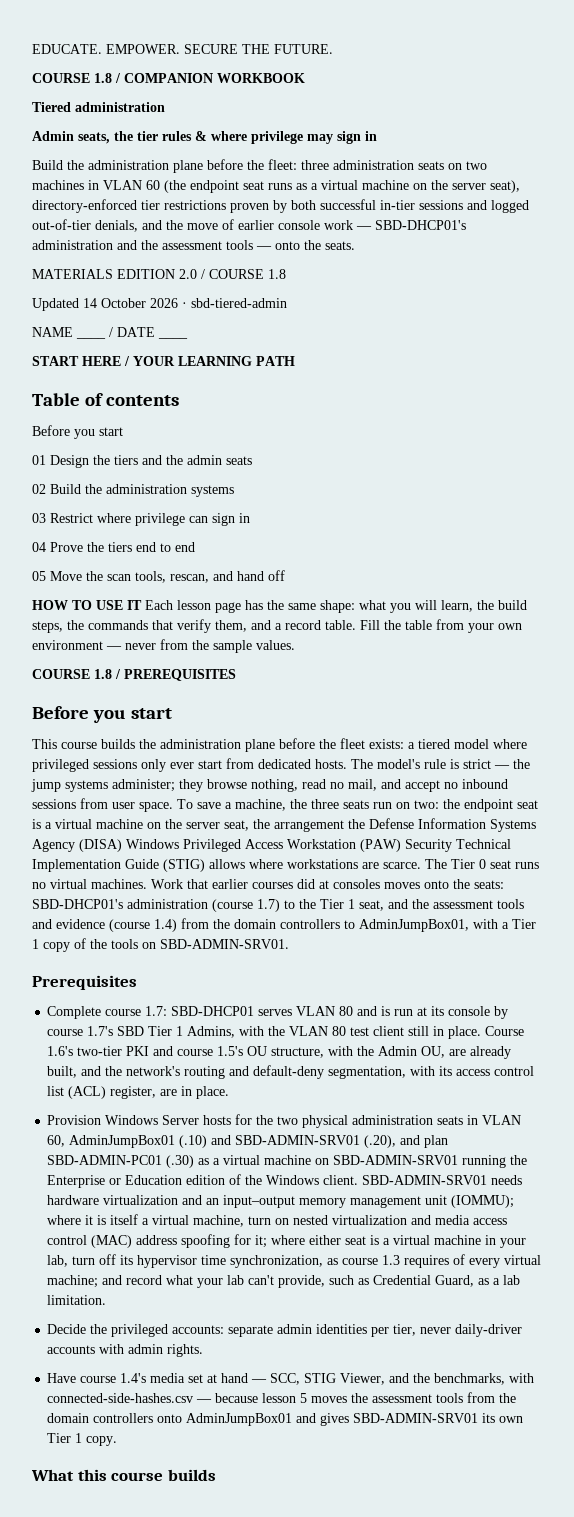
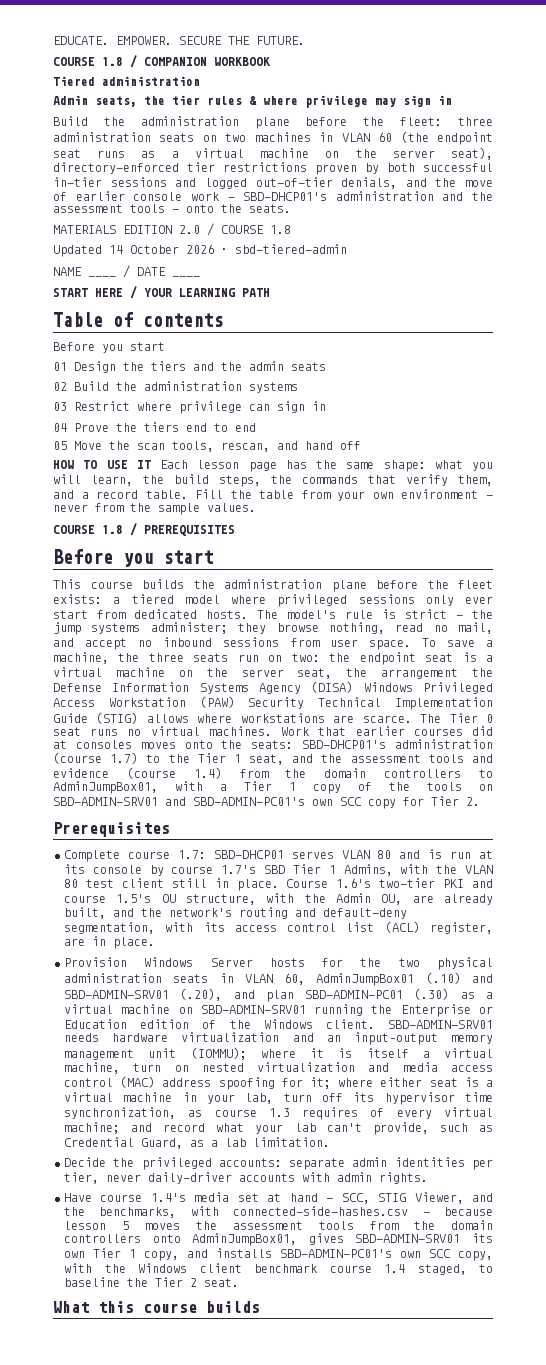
[160,939,289,949] SBD-ADMIN-SRV01. -> [53,796,480,809] SBD-ADMIN-SRV01 and SBD-ADMIN-PC01's own SCC copy for Tier 2.
[186,1413,317,1426] AdminJumpBox01 and -> [192,1233,298,1246] AdminJumpBox01,
[86,1436,118,1446] copy. -> [144,1248,493,1261] [64,1263,493,1275] [64,1277,239,1287] copy, and installs SBD-ADMIN-PC01's own SCC copy, with the Windows client benchmark course 1.4 staged, to baseline the Tier 2 seat.

